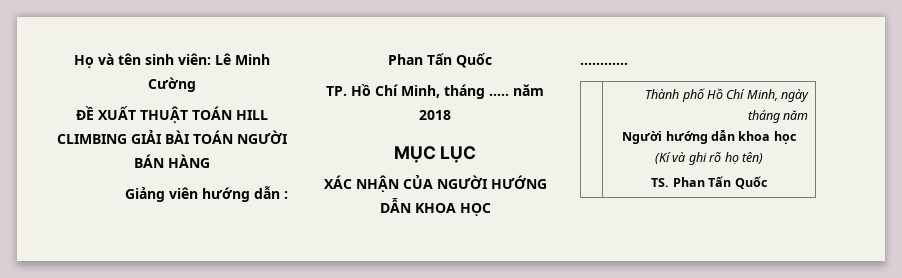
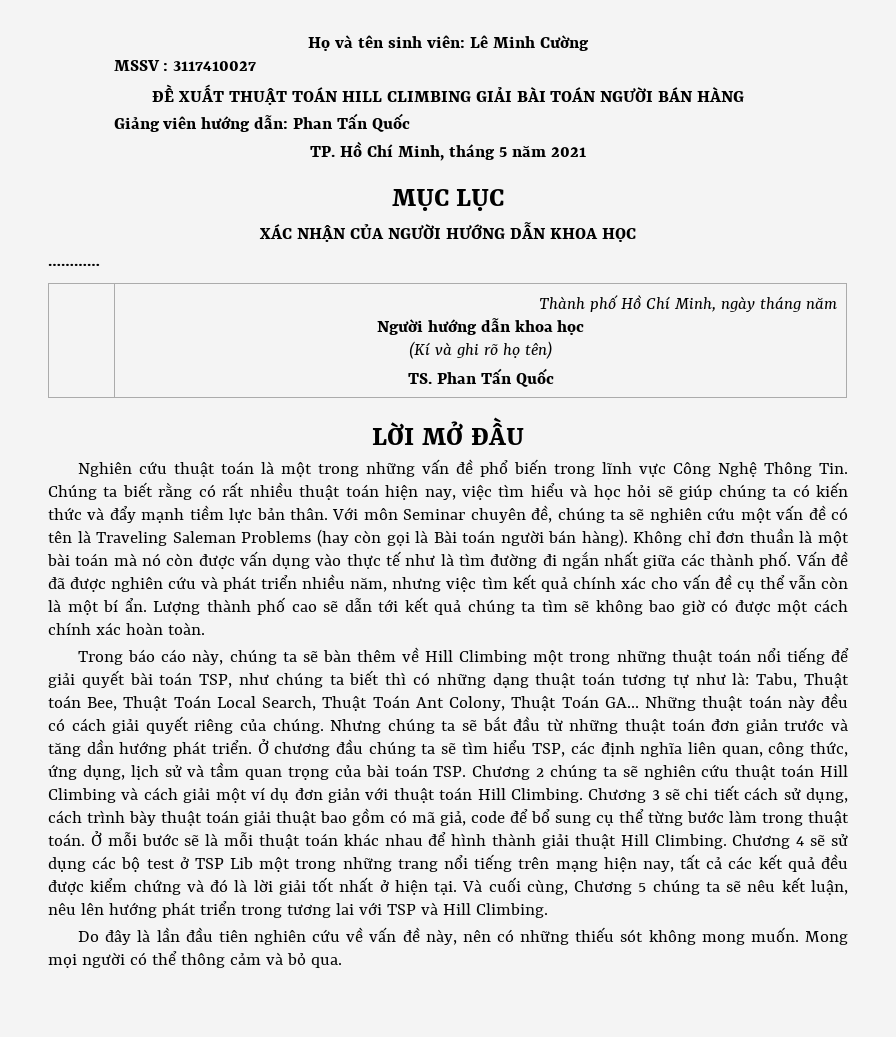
(196, 84) none -> [113,60,257,71] // MSSV : 3117410027
[253,186,288,199] dẫn : -> [254,115,289,129] dẫn:
[489,84,544,96] [419,110,451,120] ….. năm 2018 -> [498,145,586,157] 5 năm 2021
(768, 182) none -> [372,417,524,445] [78,459,849,477] [48,482,849,500] [48,505,849,523] [48,528,849,547] [47,551,849,569] [48,574,848,592] [48,597,848,615] [48,622,205,635] [78,647,849,665] [48,670,849,688] [48,693,849,711] [48,716,849,734] [48,739,849,757] [48,762,848,780] [48,785,849,803] [48,808,849,826] [48,831,849,849] [48,854,848,872] [48,877,848,895] [48,901,548,918] [78,927,848,945] [48,951,342,968] // LỜI MỞ ĐẦU // Nghiên cứu thuật toán là một trong những vấn đề phổ biến trong lĩnh vực Công Nghệ Thông Tin. Chúng ta biết rằng có rất nhiều thuật toán hiện nay, việc tìm hiểu và học hỏi sẽ giúp chúng ta có kiến thức và đẩy mạnh tiềm lực bản thân. Với môn Seminar chuyên đề, chúng ta sẽ nghiên cứu một vấn đề có tên là Traveling Saleman Problems (hay còn gọi là Bài toán người bán hàng). Không chỉ đơn thuần là một bài toán mà nó còn được vấn dụng vào thực tế như là tìm đường đi ngắn nhất giữa các thành phố. Vấn đề đã được nghiên cứu và phát triển nhiều năm, nhưng việc tìm kết quả chính xác cho vấn đề cụ thể vẫn còn là một bí ẩn. Lượng thành phố cao sẽ dẫn tới kết quả chúng ta tìm sẽ không bao giờ có được một cách chính xác hoàn toàn. // Trong báo cáo này, chúng ta sẽ bàn thêm về Hill Climbing một trong những thuật toán nổi tiếng để giải quyết bài toán TSP, như chúng ta biết thì có những dạng thuật toán tương tự như là: Tabu, Thuật toán Bee, Thuật Toán Local Search, Thuật Toán Ant Colony, Thuật Toán GA… Những thuật toán này đều có cách giải quyết riêng của chúng. Nhưng chúng ta sẽ bắt đầu từ những thuật toán đơn giản trước và tăng dần hướng phát triển. Ở chương đầu chúng ta sẽ tìm hiểu TSP, các định nghĩa liên quan, công thức, ứng dụng, lịch sử và tầm quan trọng của bài toán TSP. Chương 2 chúng ta sẽ nghiên cứu thuật toán Hill Climbing và cách giải một ví dụ đơn giản với thuật toán Hill Climbing. Chương 3 sẽ chi tiết cách sử dụng, cách trình bày thuật toán giải thuật bao gồm có mã giả, code để bổ sung cụ thể từng bước làm trong thuật toán. Ở mỗi bước sẽ là mỗi thuật toán khác nhau để hình thành giải thuật Hill Climbing. Chương 4 sẽ sử dụng các bộ test ở TSP Lib một trong những trang nổi tiếng trên mạng hiện nay, tất cả các kết quả đều được kiểm chứng và đó là lời giải tốt nhất ở hiện tại. Và cuối cùng, Chương 5 chúng ta sẽ nêu kết luận, nêu lên hướng phát triển trong tương lai với TSP và Hill Climbing. // Do đây là lần đầu tiên nghiên cứu về vấn đề này, nên có những thiếu sót không mong muốn. Mong mọi người có thể thông cảm và bỏ qua.

